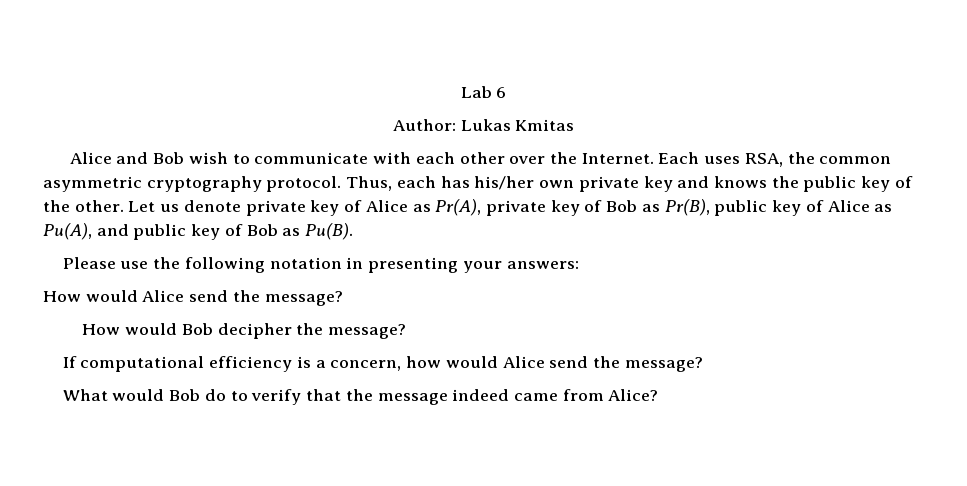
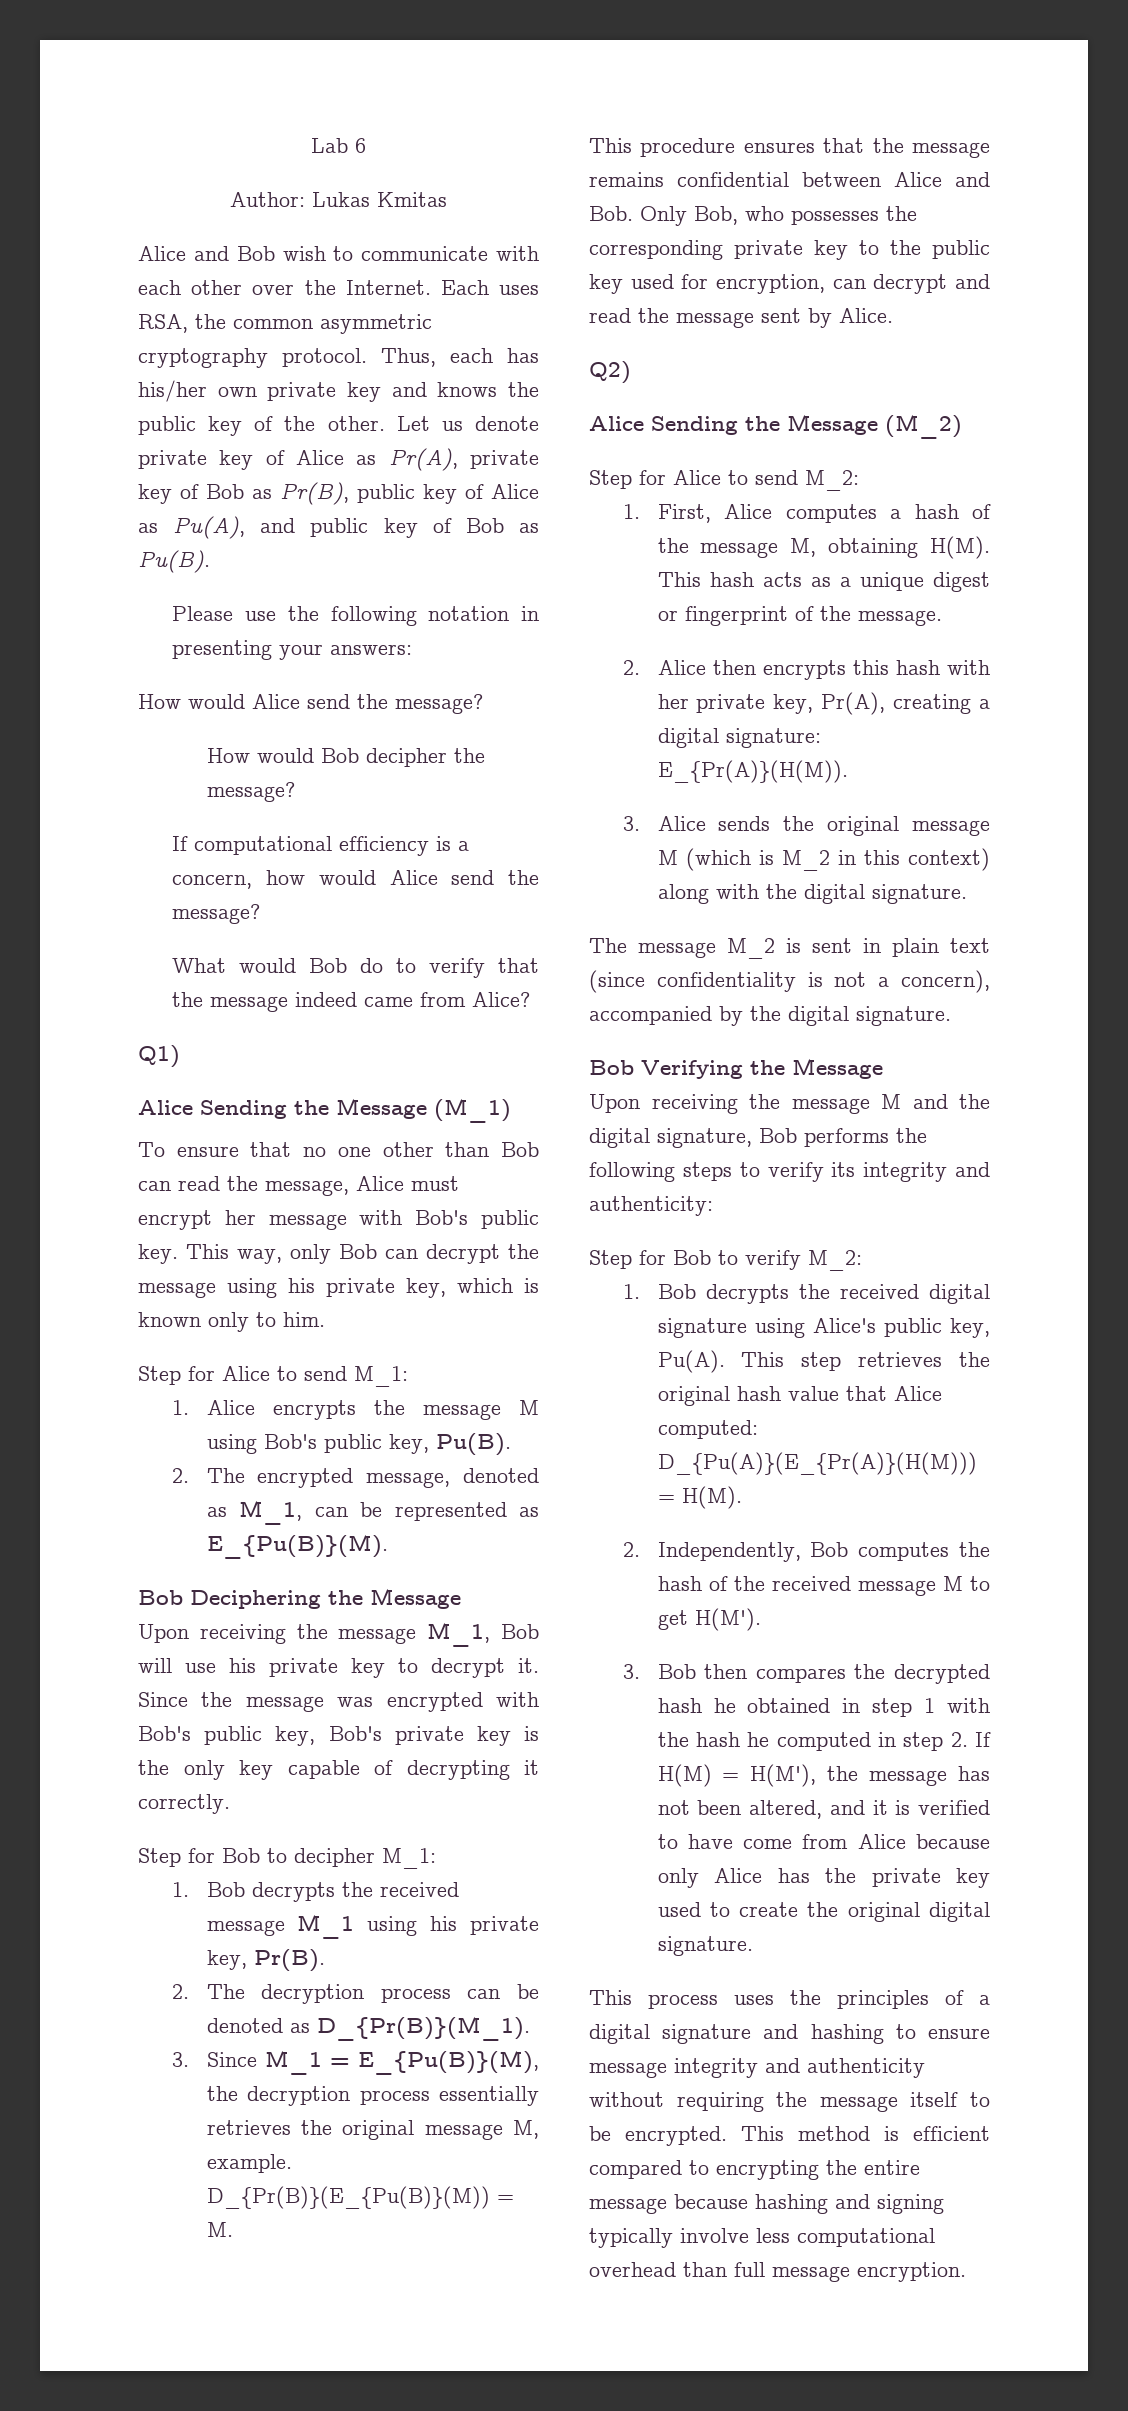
(659, 395) none -> [138,1045,180,1068] [138,1098,511,1123] [138,1142,539,1157] [138,1176,459,1196] [138,1210,539,1230] [138,1244,539,1264] [138,1278,539,1298] [138,1312,325,1332] [138,1366,408,1387] [172,1400,539,1420] [206,1433,511,1456] [172,1468,539,1488] [206,1500,539,1525] [206,1534,388,1559] [138,1588,461,1609] [138,1622,539,1647] [138,1658,539,1678] [138,1692,539,1712] [138,1726,539,1746] [138,1760,539,1780] [138,1794,230,1814] [138,1848,436,1869] [172,1882,459,1902] [206,1914,539,1939] [206,1949,325,1972] [172,1984,539,2004] [206,2016,530,2041] [172,2050,539,2075] [206,2086,539,2106] [206,2120,539,2140] [206,2154,292,2173] [206,2186,514,2209] [206,2222,233,2237] [589,138,990,158] [589,172,990,187] [589,206,917,226] [589,240,990,260] [589,274,990,294] [589,308,893,328] [589,361,631,384] [589,414,962,439] [589,470,859,491] [623,504,991,523] [657,536,990,559] [657,572,990,592] [657,606,942,626] [623,660,990,680] [657,692,990,715] [657,728,821,748] [657,760,848,783] [623,816,990,836] [657,848,990,871] [657,884,967,904] [589,938,990,959] [589,970,990,993] [589,1006,951,1026] [589,1058,883,1079] [589,1094,990,1114] [589,1128,927,1148] [589,1162,990,1182] [589,1196,713,1216] [589,1250,862,1271] [623,1284,990,1304] [657,1318,990,1338] [657,1350,990,1373] [657,1386,942,1406] [657,1420,758,1439] [657,1452,977,1475] [657,1486,742,1509] [623,1542,990,1562] [657,1576,990,1596] [657,1608,761,1631] [623,1664,990,1684] [657,1698,990,1717] [657,1732,991,1751] [657,1764,990,1787] [657,1800,991,1819] [657,1834,990,1849] [657,1868,990,1888] [657,1902,990,1922] [657,1936,753,1956] [589,1990,990,2009] [589,2024,990,2044] [589,2058,925,2078] [589,2092,990,2112] [589,2126,990,2146] [589,2160,920,2180] [589,2194,944,2214] [589,2228,935,2248] [589,2262,966,2282] // Q1) // Alice Sending the Message (M_1) // To ensure that no one other than Bob can read the message, Alice must encrypt her message with Bob's public key. This way, only Bob can decrypt the message using his private key, which is known only to him. // Step for Alice to send M_1: // 1. Alice encrypts the message M using Bob's public key, Pu(B). // 2. The encrypted message, denoted as M_1, can be represented as E_{Pu(B)}(M). // Bob Deciphering the Message // Upon receiving the message M_1, Bob will use his private key to decrypt it. Since the message was encrypted with Bob's public key, Bob's private key is the only key capable of decrypting it correctly. // Step for Bob to decipher M_1: // 1. Bob decrypts the received message M_1 using his private key, Pr(B). // 2. The decryption process can be denoted as D_{Pr(B)}(M_1). // 3. Since M_1 = E_{Pu(B)}(M), the decryption process essentially retrieves the original message M, example. D_{Pr(B)}(E_{Pu(B)}(M)) = M. // This procedure ensures that the message remains confidential between Alice and Bob. Only Bob, who possesses the corresponding private key to the public key used for encryption, can decrypt and read the message sent by Alice. // Q2) // Alice Sending the Message (M_2) // Step for Alice to send M_2: // 1. First, Alice computes a hash of the message M, obtaining H(M). This hash acts as a unique digest or fingerprint of the message. // 2. Alice then encrypts this hash with her private key, Pr(A), creating a digital signature: E_{Pr(A)}(H(M)). // 3. Alice sends the original message M (which is M_2 in this context) along with the digital signature. // The message M_2 is sent in plain text (since confidentiality is not a concern), accompanied by the digital signature. // Bob Verifying the Message // Upon receiving the message M and the digital signature, Bob performs the following steps to verify its integrity and authenticity: // Step for Bob to verify M_2: // 1. Bob decrypts the received digital signature using Alice's public key, Pu(A). This step retrieves the original hash value that Alice computed: D_{Pu(A)}(E_{Pr(A)}(H(M))) = H(M). // 2. Independently, Bob computes the hash of the received message M to get H(M'). // 3. Bob then compares the decrypted hash he obtained in step 1 with the hash he computed in step 2. If H(M) = H(M'), the message has not been altered, and it is verified to have come from Alice because only Alice has the private key used to create the original digital signature. // This process uses the principles of a digital signature and hashing to ensure message integrity and authenticity without requiring the message itself to be encrypted. This method is efficient compared to encrypting the entire message because hashing and signing typically involve less computational overhead than full message encryption.

